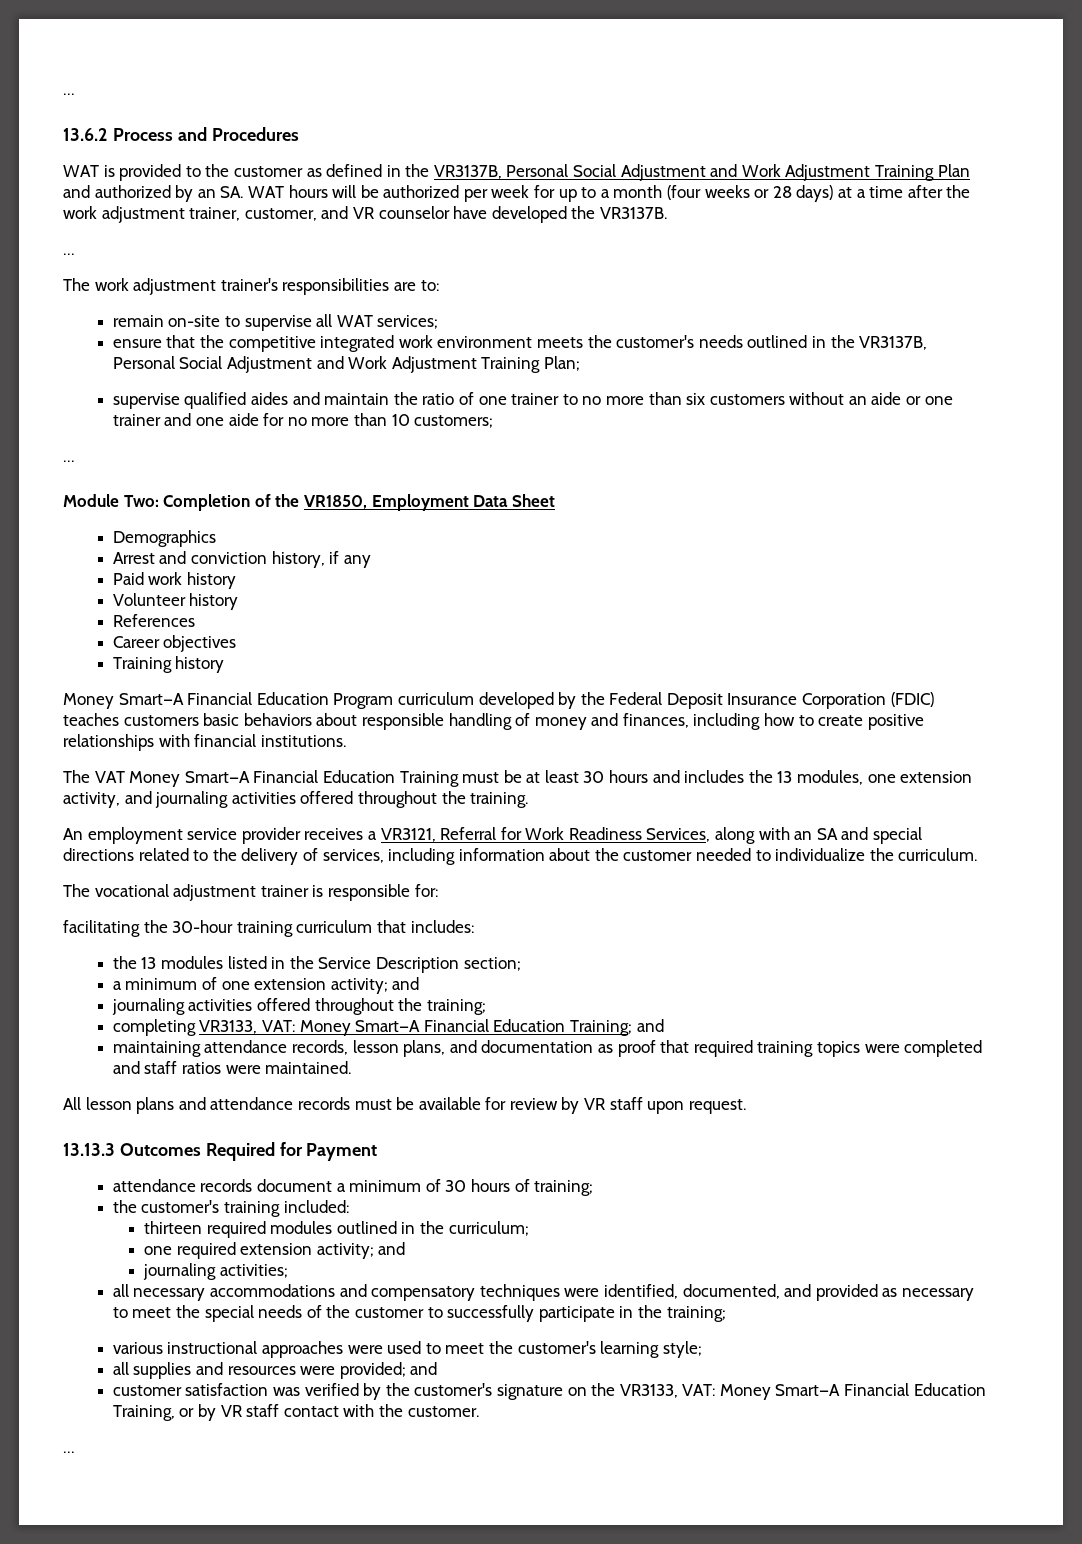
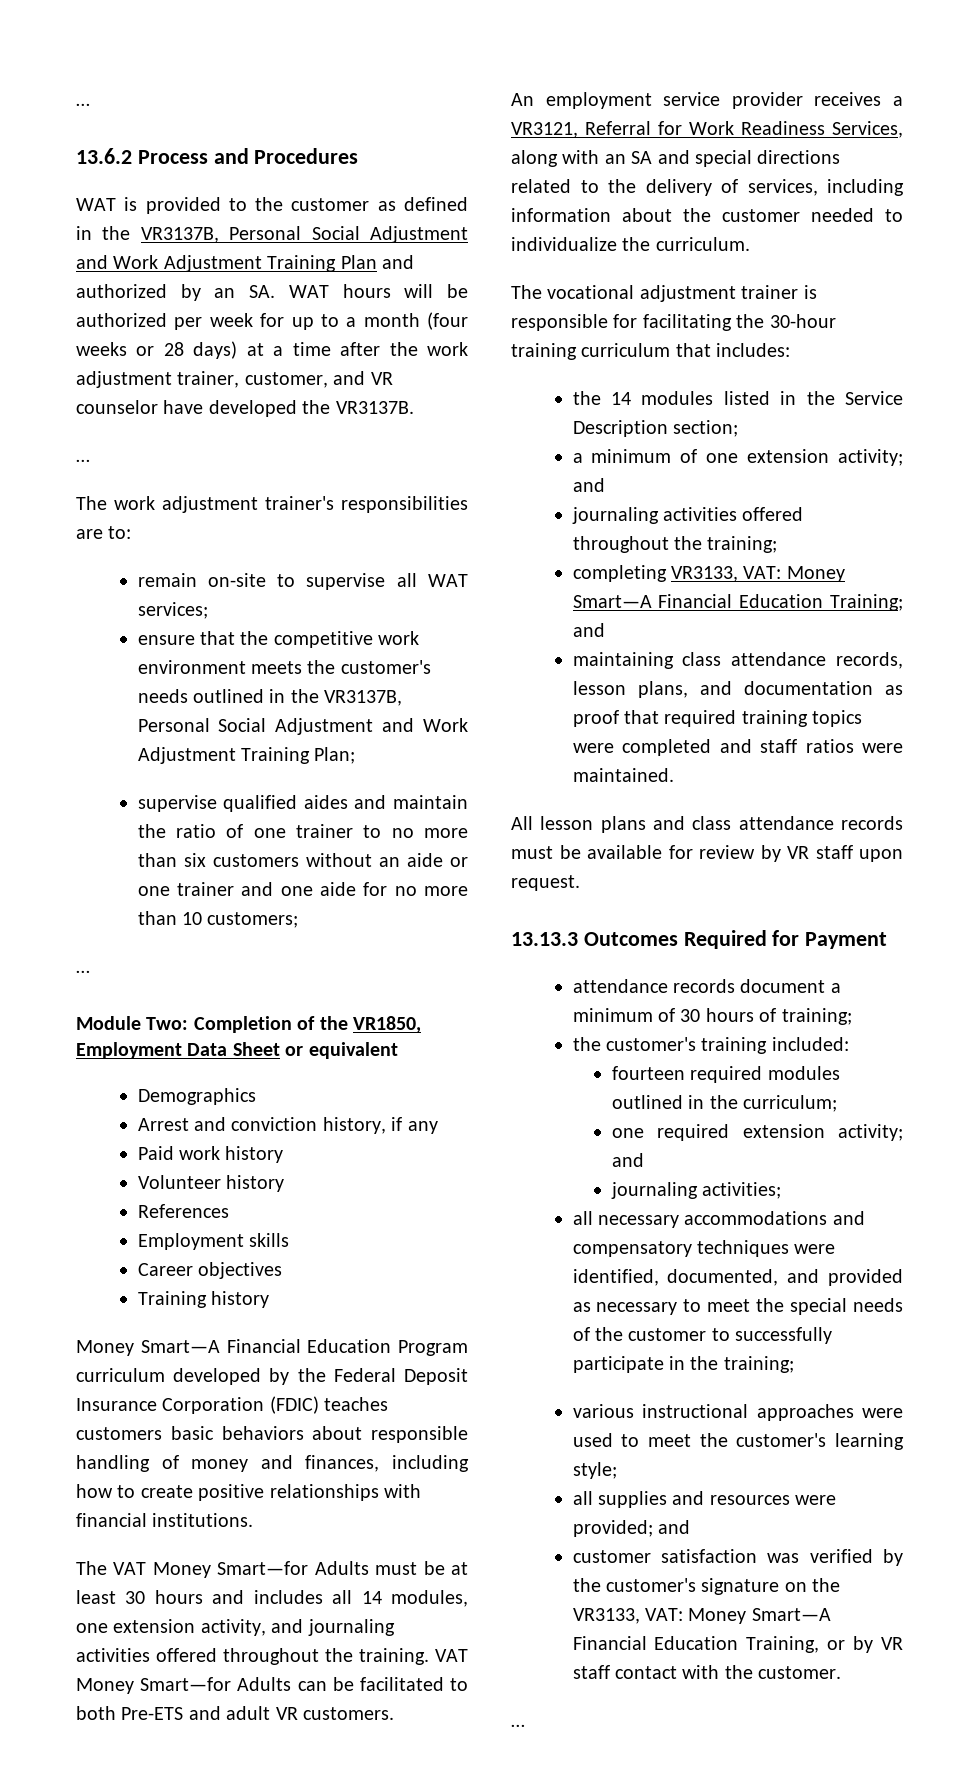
[320,335,395,352] integrated -> (373, 639) none
(555, 500) none -> [285,1042,398,1059] or equivalent
(195, 620) none -> [137,1233,289,1250] // Employment skills
[184,770,459,787] Smart—A Financial Education Training -> [217,1561,369,1575] Smart—for Adults
[748,770,793,783] the 13 -> [332,1590,382,1604] all 14
(529, 800) none -> [435,1649,468,1662] [76,1677,469,1694] [76,1706,394,1720] VAT Money Smart—for Adults can be facilitated to both Pre-ETS and adult VR customers.
[414,884,438,897] for: // -> [613,314,638,328] for
[141,957,157,969] 13 -> [610,392,631,405] 14
(201, 1049) none -> [682,652,722,666] class
(206, 1103) none -> [692,816,732,830] class
[143,1221,202,1234] thirteen -> [612,1066,686,1080] fourteen

